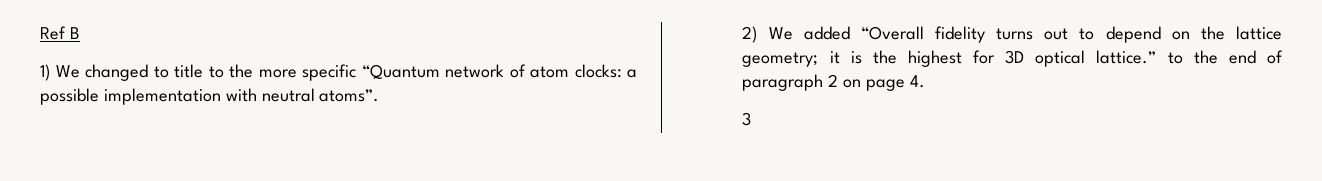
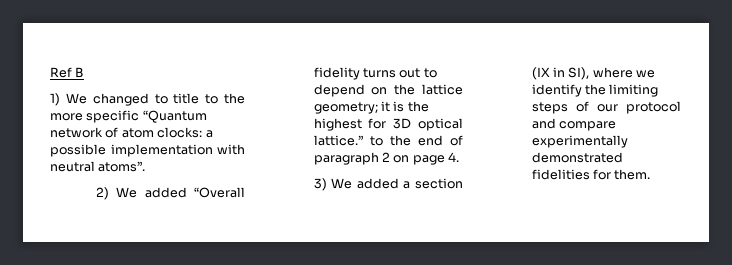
[742,112,752,126] 3 -> [313,178,463,191] [531,67,656,80] [531,84,659,97] [531,101,681,114] [531,118,616,131] [531,135,628,148] [531,152,623,163] [531,169,651,180] 3) We added a section (IX in SI), where we identify the limiting steps of our protocol and compare experimentally demonstrated fidelities for them.

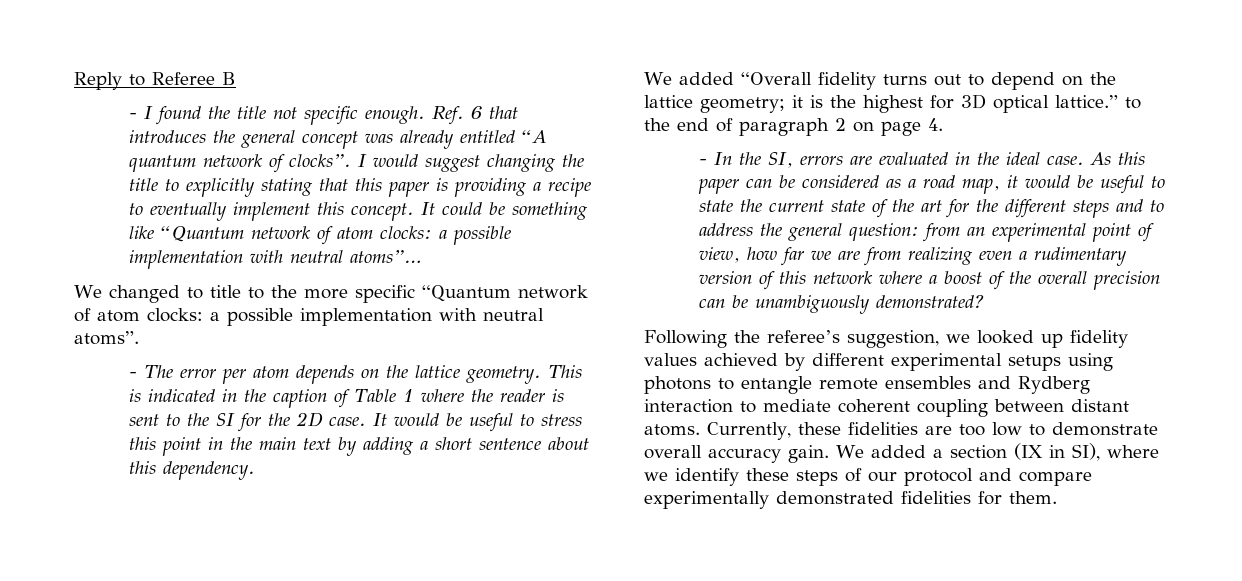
[50,67,85,78] [50,93,60,106] Ref B // 1) -> [74,72,236,90] [129,106,519,125] [129,130,547,149] [129,154,585,173] [129,178,592,197] [129,202,589,221] [129,226,512,245] [129,250,422,269] Reply to Referee B // - I found the title not specific enough. Ref. 6 that introduces the general concept was already entitled “A quantum network of clocks”. I would suggest changing the title to explicitly stating that this paper is providing a recipe to eventually implement this concept. It could be something like “Quantum network of atom clocks: a possible implementation with neutral atoms”… //
[95,187,109,200] 2) -> [129,365,583,384] [129,389,565,408] [129,412,583,432] [129,437,590,456] [129,461,256,480] - The error per atom depends on the lattice geometry. This is indicated in the caption of Table 1 where the reader is sent to the SI for the 2D case. It would be useful to stress this point in the main text by adding a short sentence about this dependency. //
[313,178,327,191] 3) -> [699,152,1146,168] [698,175,1166,194] [699,199,1165,218] [699,223,1155,242] [699,247,1128,266] [699,271,1161,290] [699,295,986,314] [644,330,1128,348] [644,353,1113,371] [644,376,1090,394] [644,399,1129,417] [644,422,1158,440] [644,445,829,463] - In the SI, errors are evaluated in the ideal case. As this paper can be considered as a road map, it would be useful to state the current state of the art for the different steps and to address the general question: from an experimental point of view, how far we are from realizing even a rudimentary version of this network where a boost of the overall precision can be unambiguously demonstrated? // Following the referee’s suggestion, we looked up fidelity values achieved by different experimental setups using photons to entangle remote ensembles and Rydberg interaction to mediate coherent coupling between distant atoms. Currently, these fidelities are too low to demonstrate overall accuracy gain.
[584,84,659,97] the limiting -> [746,468,789,481] these

